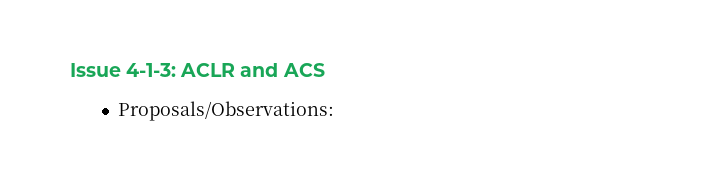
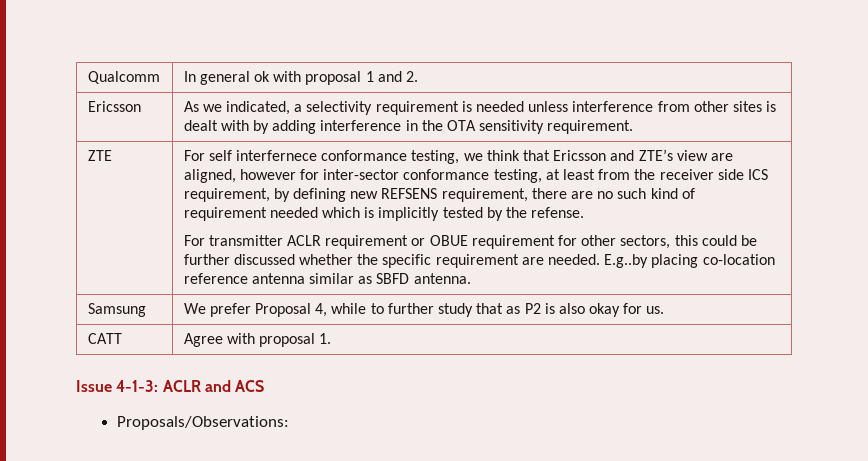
(70, 70) none -> [87,71,160,84] [183,71,418,85] [87,101,141,112] [183,101,777,115] [183,120,634,134] [87,150,112,161] [183,149,733,164] [183,169,768,183] [183,188,695,202] [183,207,585,221] [183,235,757,249] [183,254,775,268] [183,273,471,284] [87,303,146,317] [183,303,665,317] [87,333,122,344] [183,333,332,347] Qualcomm | In general ok with proposal 1 and 2. // Ericsson | As we indicated, a selectivity requirement is needed unless interference from other sites is dealt with by adding interference in the OTA sensitivity requirement. // ZTE | For self interfernece conformance testing, we think that Ericsson and ZTE’s view are aligned, however for inter-sector conformance testing, at least from the receiver side ICS requirement, by defining new REFSENS requirement, there are no such kind of requirement needed which is implicitly tested by the refense. // For transmitter ACLR requirement or OBUE requirement for other sectors, this could be further discussed whether the specific requirement are needed. E.g..by placing co-location reference antenna similar as SBFD antenna. // Samsung | We prefer Proposal 4, while to further study that as P2 is also okay for us. // CATT | Agree with proposal 1. //

